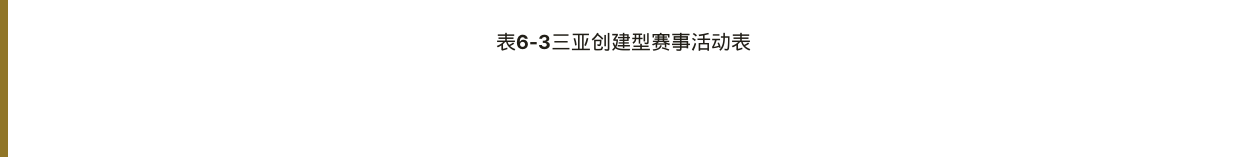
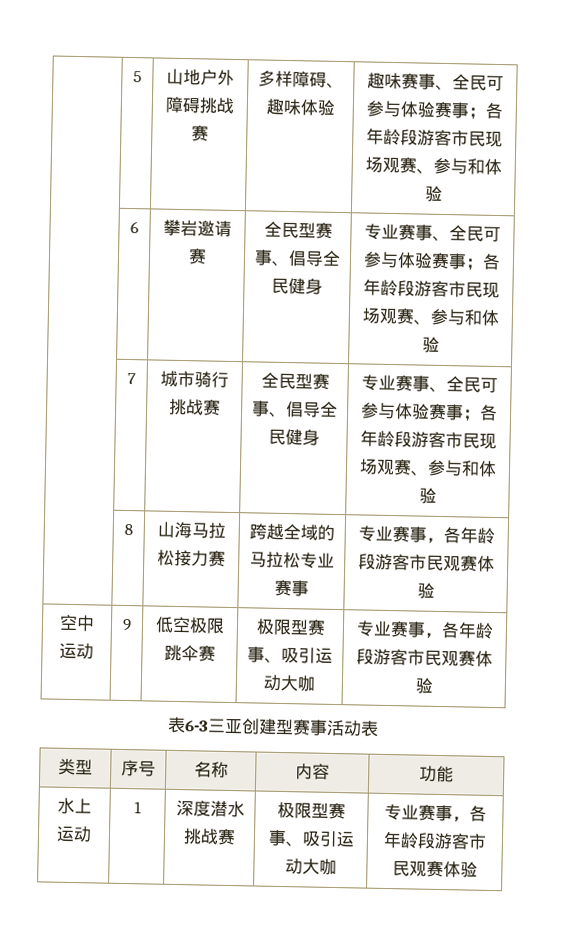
(495, 41) none -> [133,71,142,83] [166,68,235,86] [165,96,235,114] [190,125,209,142] [258,70,344,89] [265,98,336,116] [367,72,504,92] [366,100,503,120] [366,127,503,148] [365,156,502,176] [424,185,443,202] [130,221,139,234] [163,219,232,237] [187,248,207,265] [263,221,333,239] [254,249,341,267] [271,277,323,295] [364,223,501,243] [363,251,501,271] [363,278,500,299] [362,307,500,327] [421,336,440,353] [127,372,136,385] [160,370,229,388] [167,398,221,416] [260,372,330,390] [251,400,338,418] [268,428,320,446] [361,374,498,394] [360,402,498,422] [360,429,497,450] [359,458,497,478] [418,487,437,504] [124,523,133,536] [157,521,226,539] [157,549,226,567] [249,523,335,541] [249,551,335,569] [273,579,309,597] [358,525,495,545] [358,553,495,572] [416,582,435,599] [59,614,95,632] [59,642,94,660] [122,618,132,632] [155,616,225,634] [163,644,216,662] [255,618,326,636] [247,646,333,664] [263,674,316,692] [356,620,494,640] [356,648,493,667] [414,677,434,694] | 5 | 山地户外障碍挑战赛 | 多样障碍、趣味体验 | 趣味赛事、全民可参与体验赛事；各年龄段游客市民现场观赛、参与和体验 // | 6 | 攀岩邀请赛 | 全民型赛事、倡导全民健身 | 专业赛事、全民可参与体验赛事；各年龄段游客市民现场观赛、参与和体验 // | 7 | 城市骑行挑战赛 | 全民型赛事、倡导全民健身 | 专业赛事、全民可参与体验赛事；各年龄段游客市民现场观赛、参与和体验 // | 8 | 山海马拉松接力赛 | 跨越全域的马拉松专业赛事 | 专业赛事，各年龄段游客市民观赛体验 // 空中运动 | 9 | 低空极限跳伞赛 | 极限型赛事、吸引运动大咖 | 专业赛事，各年龄段游客市民观赛体验 //
(751, 41) none -> [58,758,93,776] [121,759,156,777] [193,761,229,778] [295,763,330,780] [419,765,454,783] [57,797,92,815] [56,825,92,843] [134,801,142,814] [175,799,245,818] [183,828,236,846] [277,801,346,820] [267,829,355,848] [284,858,337,876] [384,803,487,823] [383,830,487,850] [391,860,478,878] // 类型 | 序号 | 名称 | 内容 | 功能 // 水上运动 | 1 | 深度潜水挑战赛 | 极限型赛事、吸引运动大咖 | 专业赛事，各年龄段游客市民观赛体验

